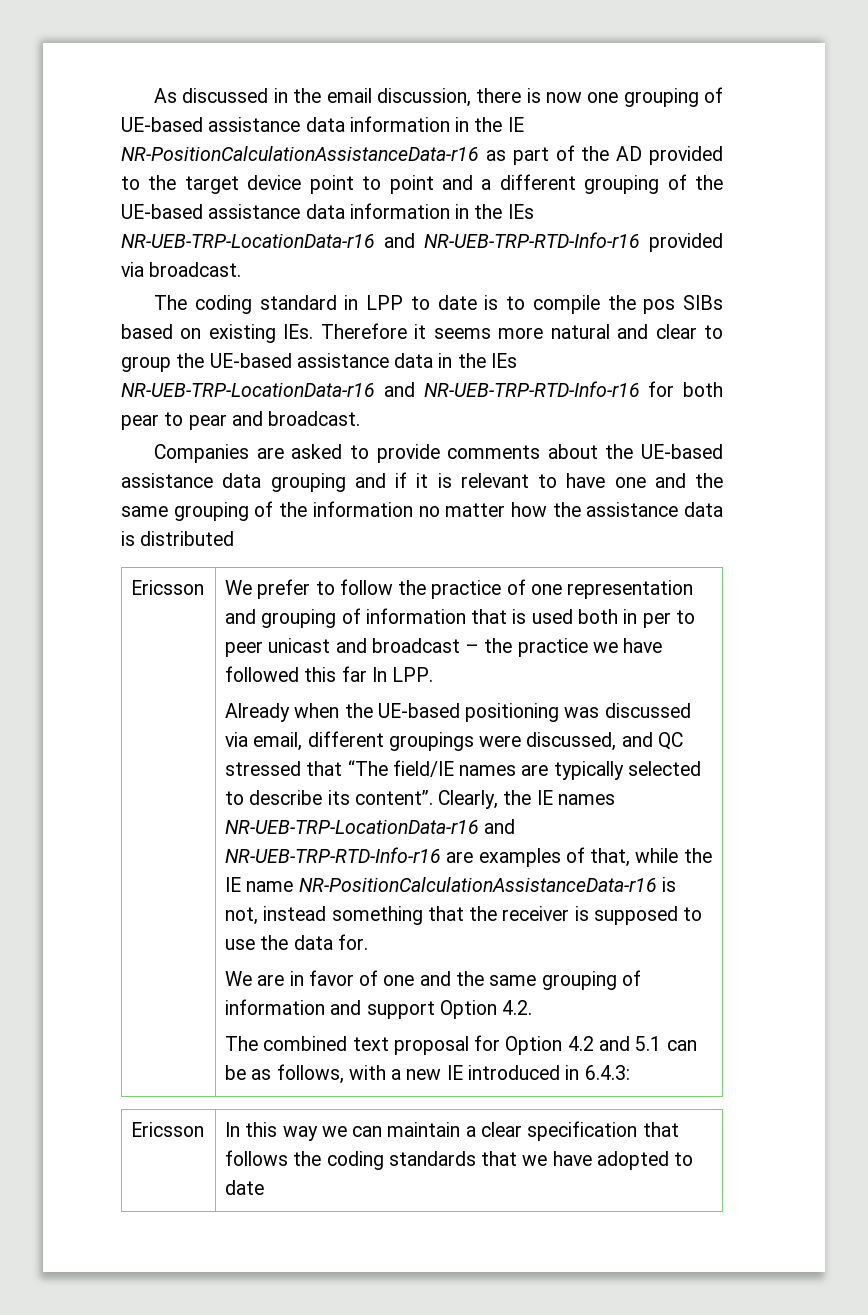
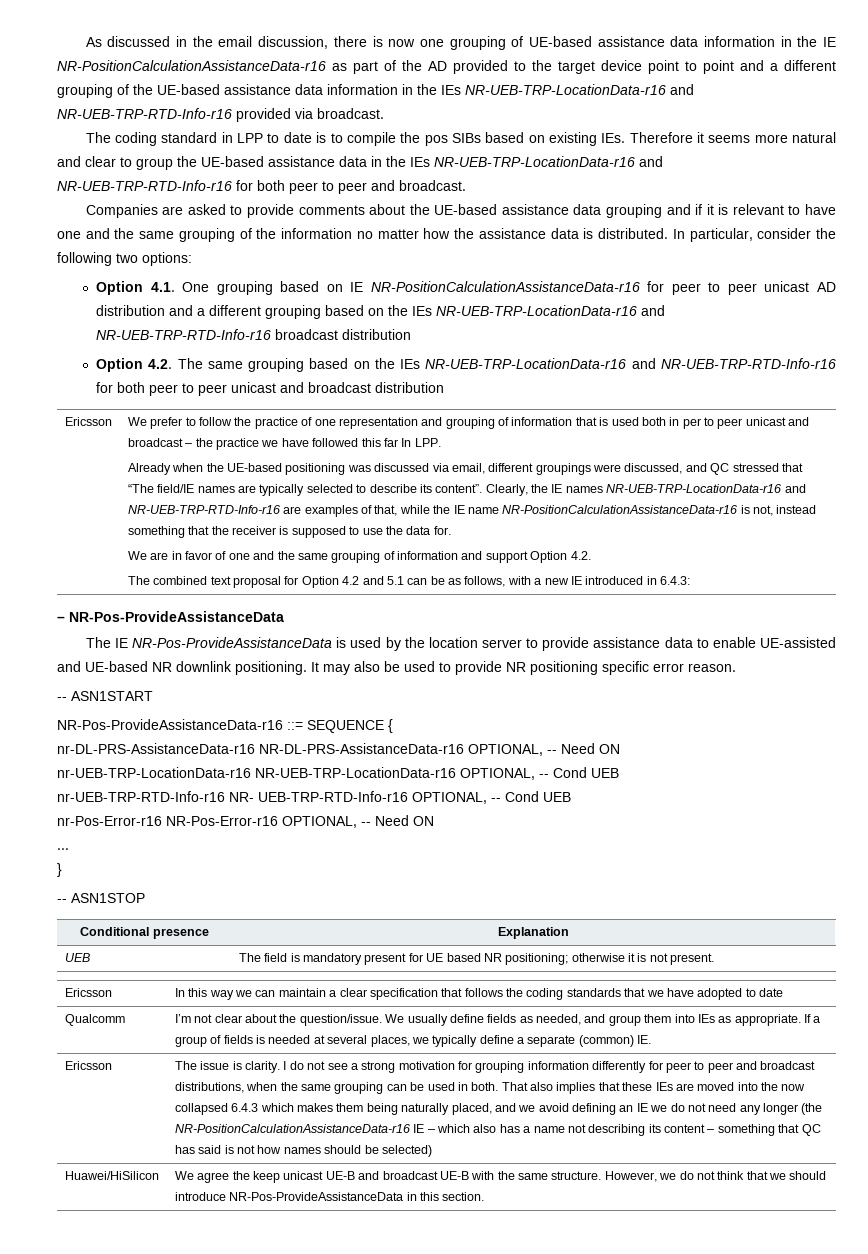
[121,412,227,430] pear to pear -> [289,181,367,194] peer to peer
[140,531,235,546] distributed -> [598,228,836,242] [57,252,192,266] [95,281,837,295] [95,305,665,319] [95,329,411,340] [95,358,837,372] [95,382,444,396] distributed. In particular, consider the following two options: // Option 4.1. One grouping based on IE NR-PositionCalculationAssistanceData-r16 for peer to peer unicast AD distribution and a different grouping based on the IEs NR-UEB-TRP-LocationData-r16 and NR-UEB-TRP-RTD-Info-r16 broadcast distribution // Option 4.2. The same grouping based on the IEs NR-UEB-TRP-LocationData-r16 and NR-UEB-TRP-RTD-Info-r16 for both peer to peer unicast and broadcast distribution
(630, 1072) none -> [57,611,284,622] [85,637,837,651] [57,661,736,675] [57,691,153,701] [57,719,393,733] [57,743,620,756] [57,767,619,780] [57,791,571,804] [57,815,434,828] [57,848,69,850] [57,863,62,877] [57,893,145,903] [80,927,209,939] [498,927,569,939] [64,953,90,962] [238,953,715,965] // – NR-Pos-ProvideAssistanceData // The IE NR-Pos-ProvideAssistanceData is used by the location server to provide assistance data to enable UE-assisted and UE-based NR downlink positioning. It may also be used to provide NR positioning specific error reason. // -- ASN1START // NR-Pos-ProvideAssistanceData-r16 ::= SEQUENCE { // nr-DL-PRS-AssistanceData-r16 NR-DL-PRS-AssistanceData-r16 OPTIONAL, -- Need ON // nr-UEB-TRP-LocationData-r16 NR-UEB-TRP-LocationData-r16 OPTIONAL, -- Cond UEB // nr-UEB-TRP-RTD-Info-r16 NR- UEB-TRP-RTD-Info-r16 OPTIONAL, -- Cond UEB // nr-Pos-Error-r16 NR-Pos-Error-r16 OPTIONAL, -- Need ON // ... // } // -- ASN1STOP // Conditional presence | Explanation // UEB | The field is mandatory present for UE based NR positioning; otherwise it is not present.
(265, 1187) none -> [64,1014,125,1026] [174,1014,821,1026] [174,1035,652,1047] [64,1061,112,1070] [174,1061,816,1073] [174,1082,806,1094] [174,1103,823,1115] [174,1124,821,1136] [174,1145,432,1157] [64,1171,159,1180] [174,1171,827,1183] [174,1192,485,1201] // Qualcomm | I’m not clear about the question/issue. We usually define fields as needed, and group them into IEs as appropriate. If a group of fields is needed at several places, we typically define a separate (common) IE. // Ericsson | The issue is clarity. I do not see a strong motivation for grouping information differently for peer to peer and broadcast distributions, when the same grouping can be used in both. That also implies that these IEs are moved into the now collapsed 6.4.3 which makes them being naturally placed, and we avoid defining an IE we do not need any longer (the NR-PositionCalculationAssistanceData-r16 IE – which also has a name not describing its content – something that QC has said is not how names should be selected) // Huawei/HiSilicon | We agree the keep unicast UE-B and broadcast UE-B with the same structure. However, we do not think that we should introduce NR-Pos-ProvideAssistanceData in this section.

